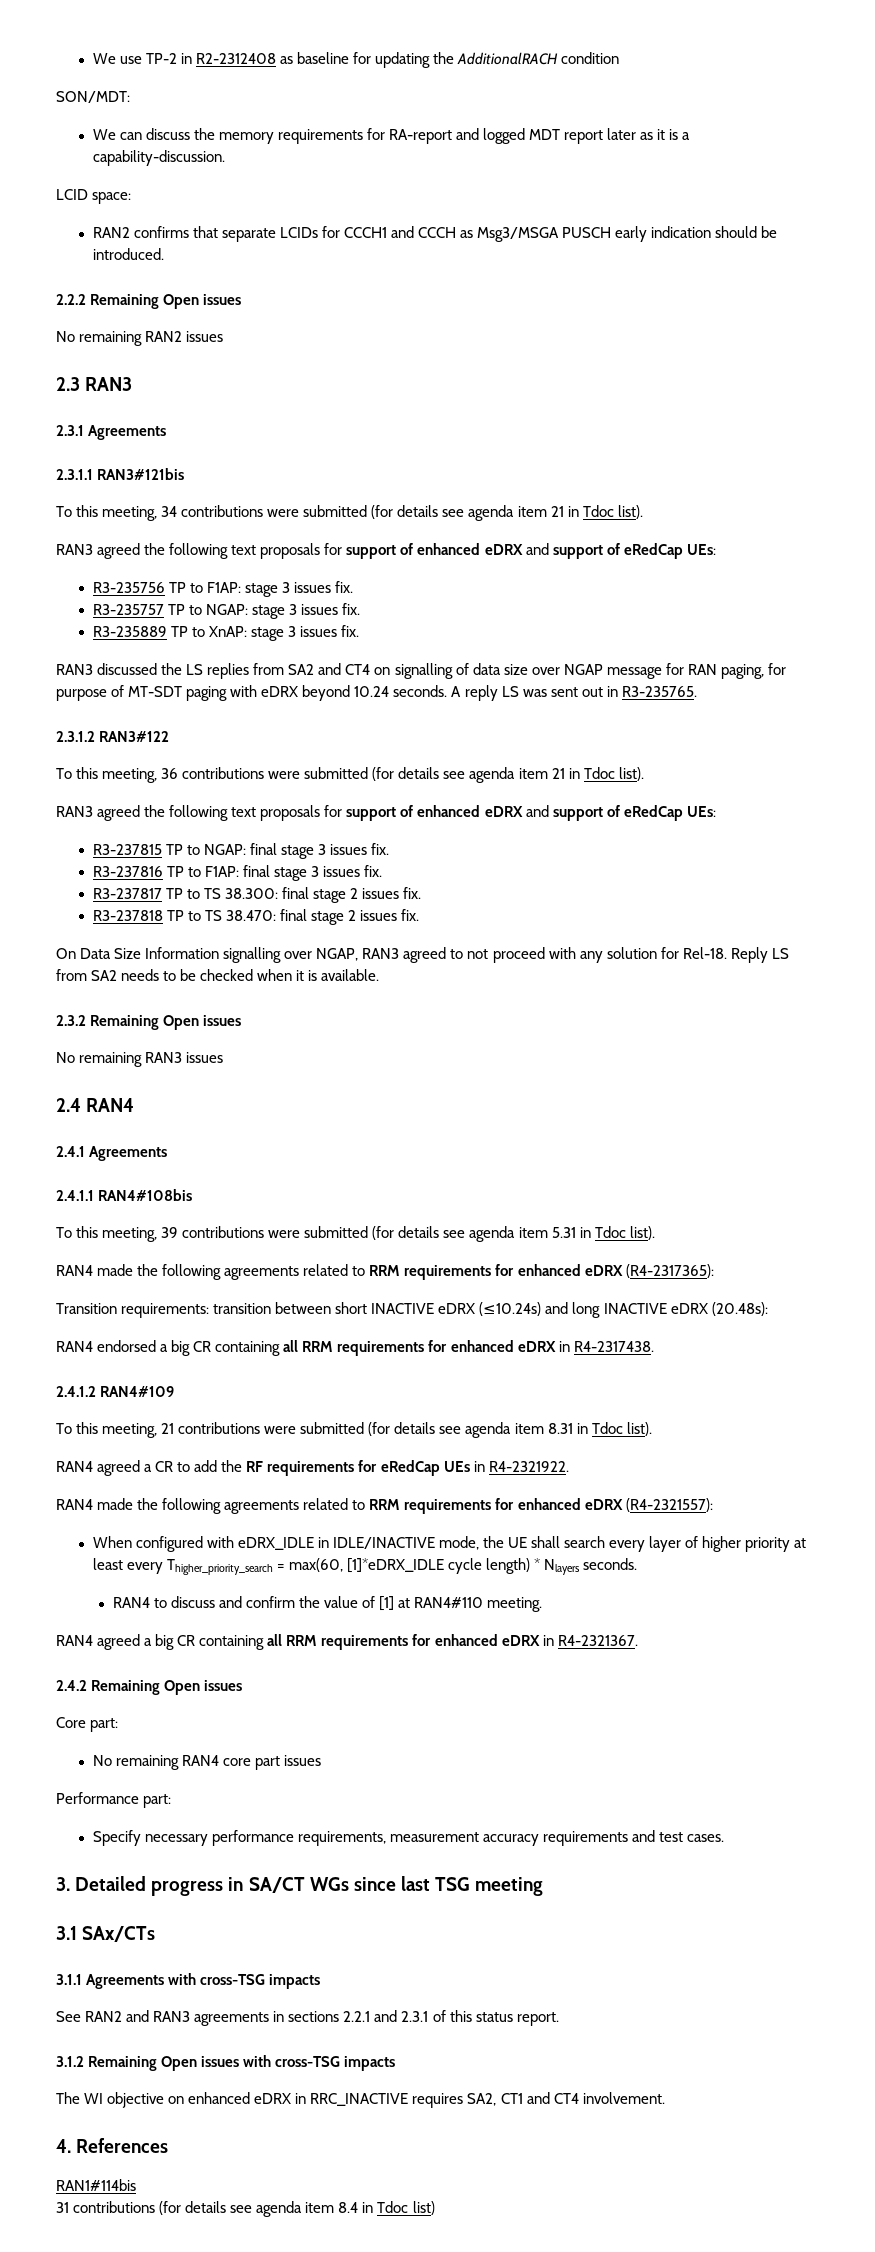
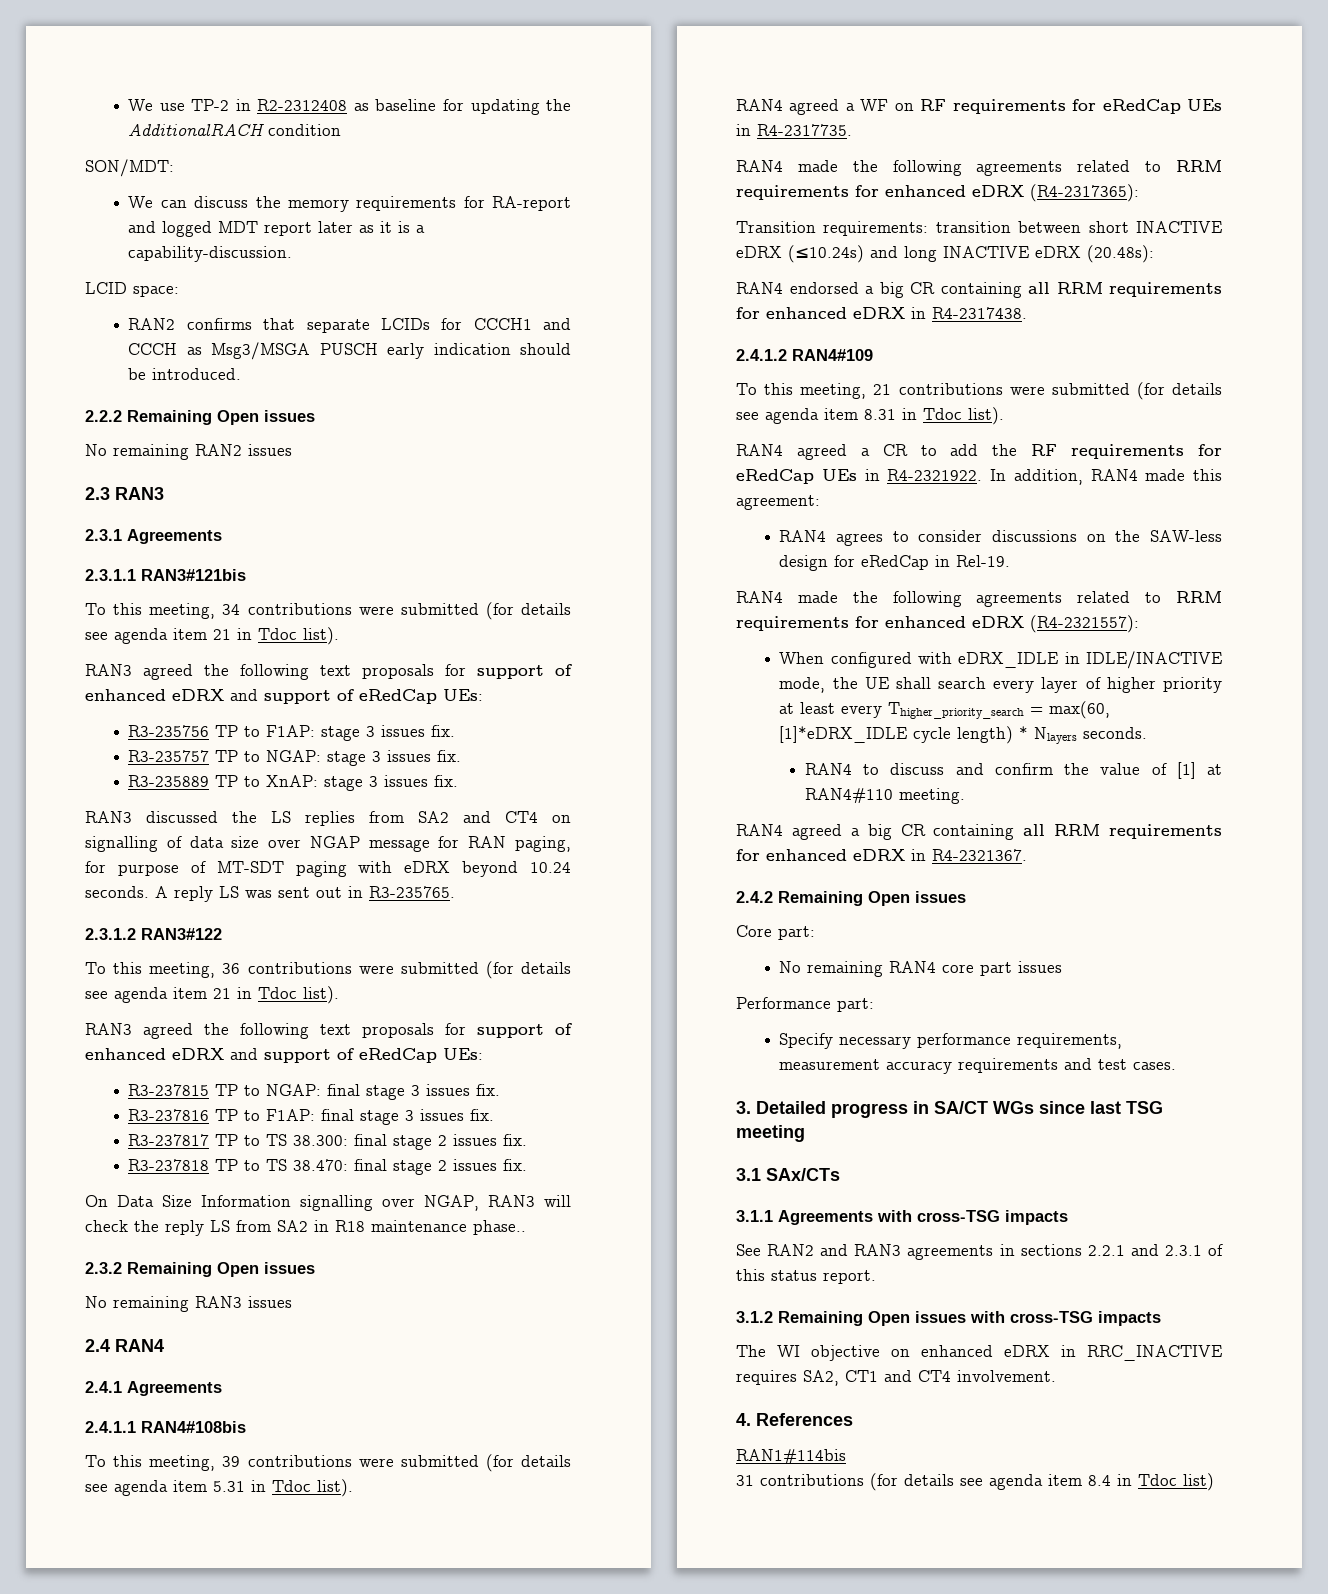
[403,947,789,963] [56,969,380,981] agreed to not proceed with any solution for Rel-18. Reply LS from SA2 needs to be checked when it is available. -> [544,1195,571,1207] [85,1220,526,1236] will check the reply LS from SA2 in R18 maintenance phase..
(655, 1233) none -> [736,99,1222,115] [736,124,852,136] // RAN4 agreed a WF on RF requirements for eRedCap UEs in R4-2317735.
(569, 1466) none -> [990,469,1222,485] [736,495,820,510] [779,530,1222,546] [779,555,1011,571] In addition, RAN4 made this agreement: // RAN4 agrees to consider discussions on the SAW-less design for eRedCap in Rel-19.

